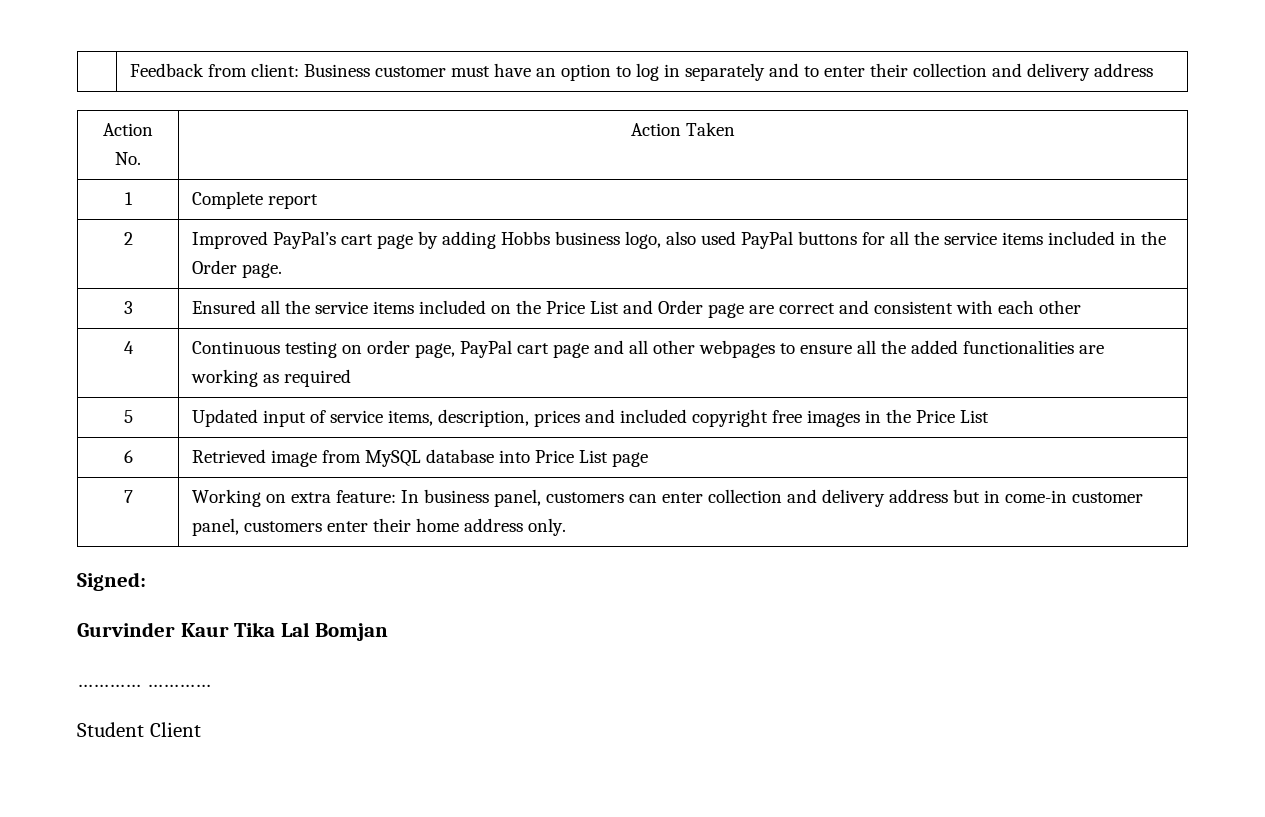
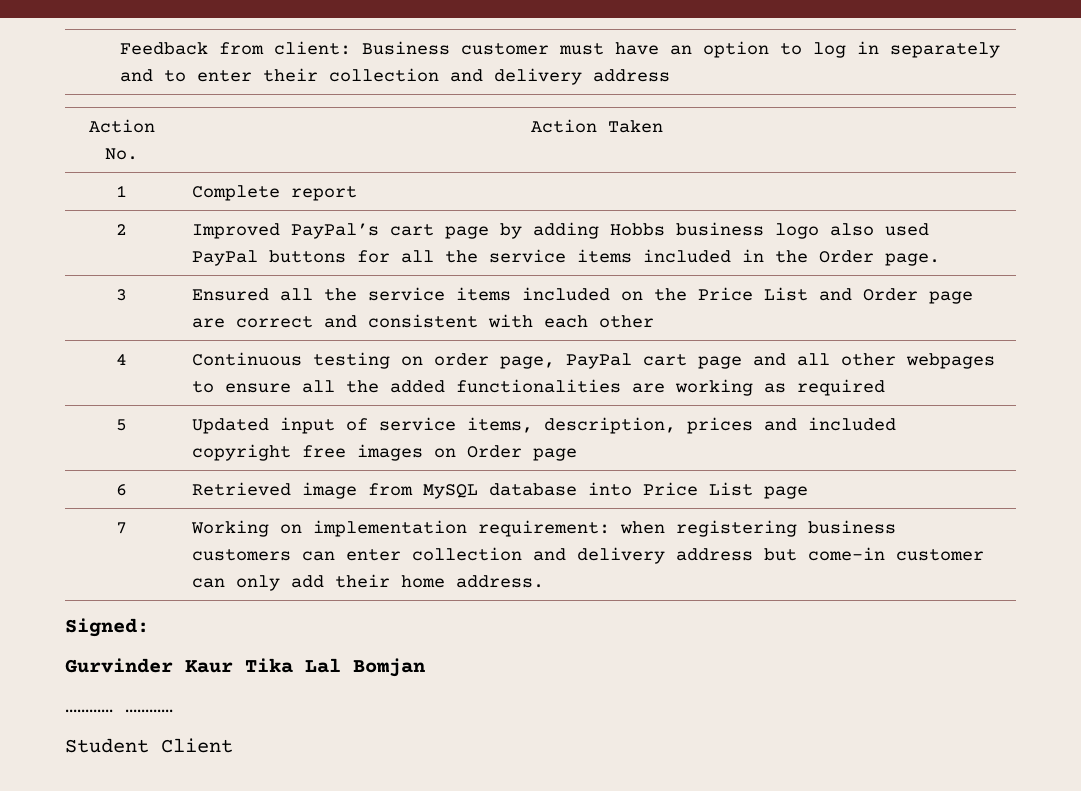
[625,231,662,249] logo, -> [775,223,820,239] logo
[865,409,990,423] in the Price List -> [434,445,578,461] on Order page
[291,489,542,507] extra feature: In business panel, -> [313,520,897,537] implementation requirement: when registering business
[984,490,1001,503] in -> (798, 554) none
[192,518,567,536] panel, customers enter their home address only. -> [192,574,545,591] can only add their home address.

